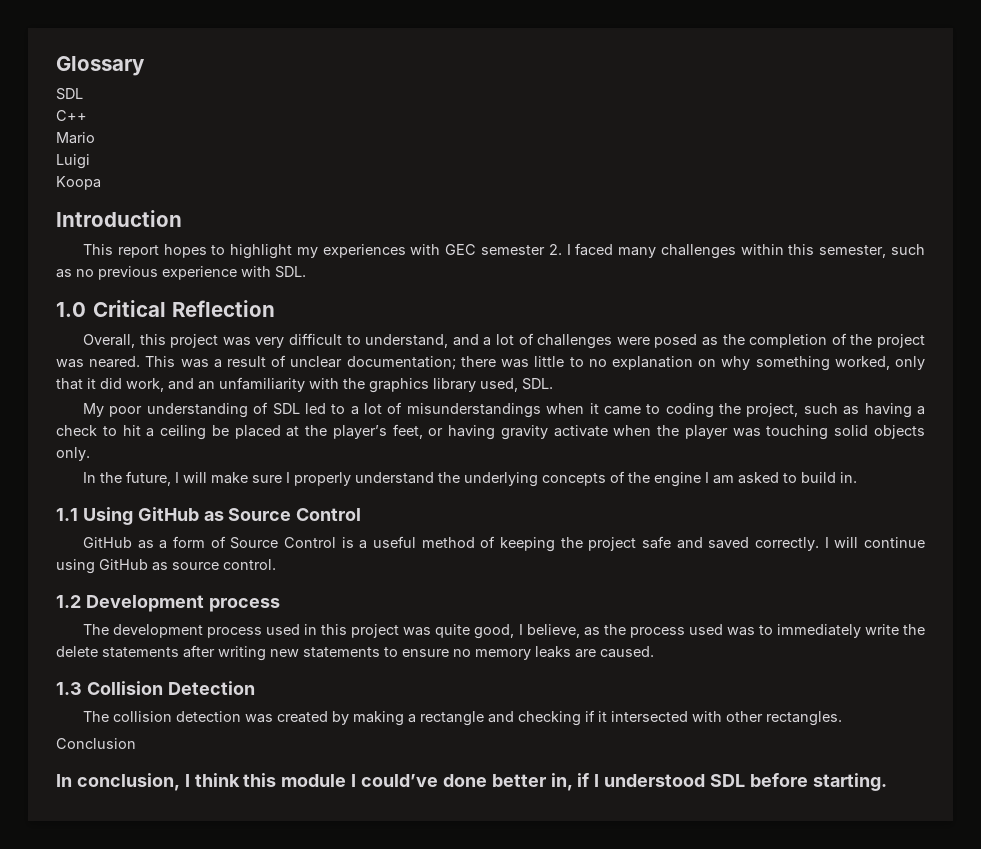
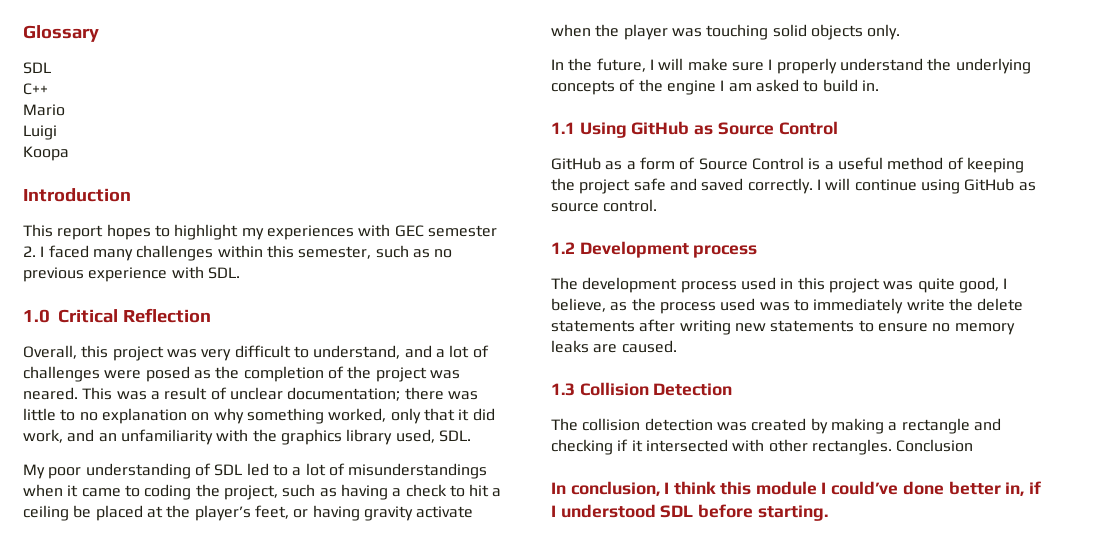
(842, 718) // -> (892, 447) none

